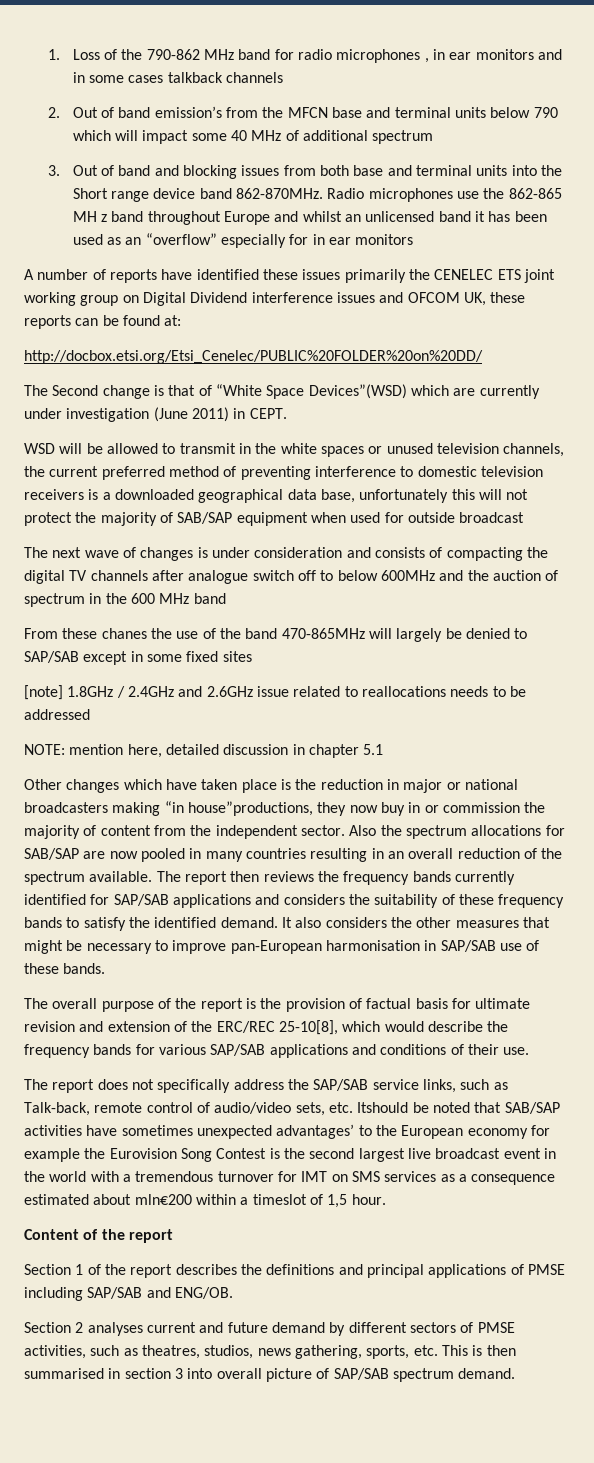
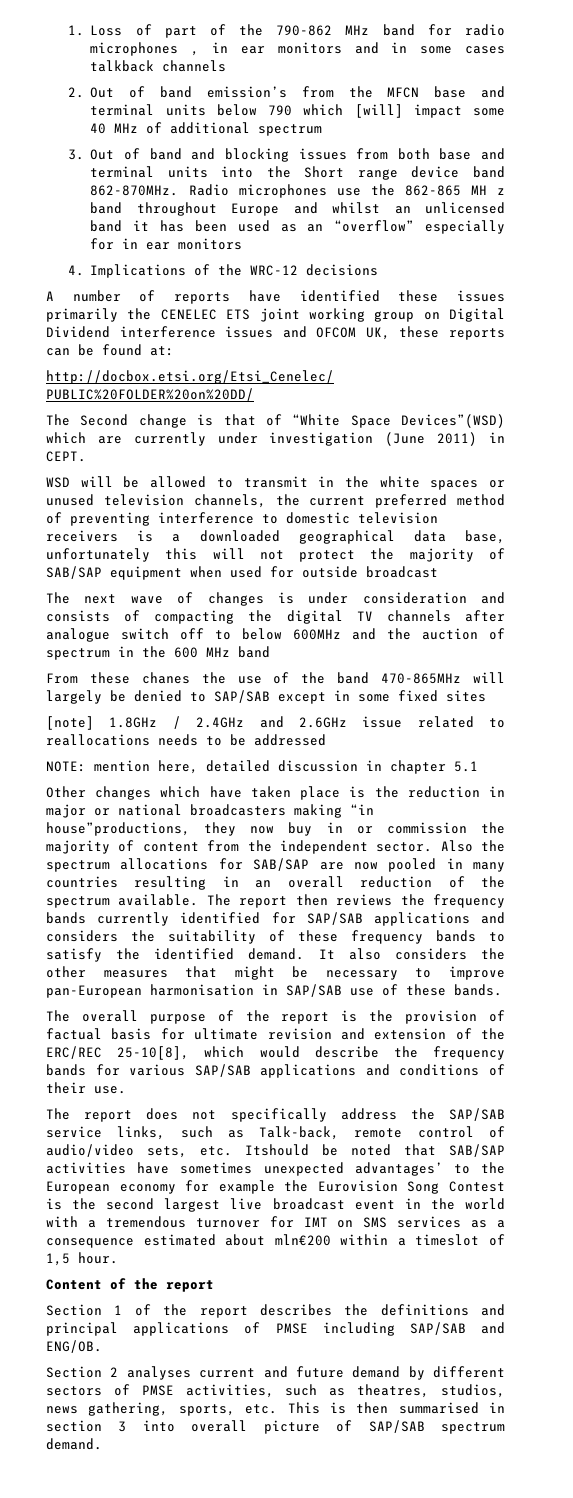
(118, 54) none -> [164,24,226,38] part of
[115,130,139,141] will -> [354,104,403,118] [will]
(414, 239) none -> [67,264,379,278] // 4. Implications of the WRC-12 decisions

